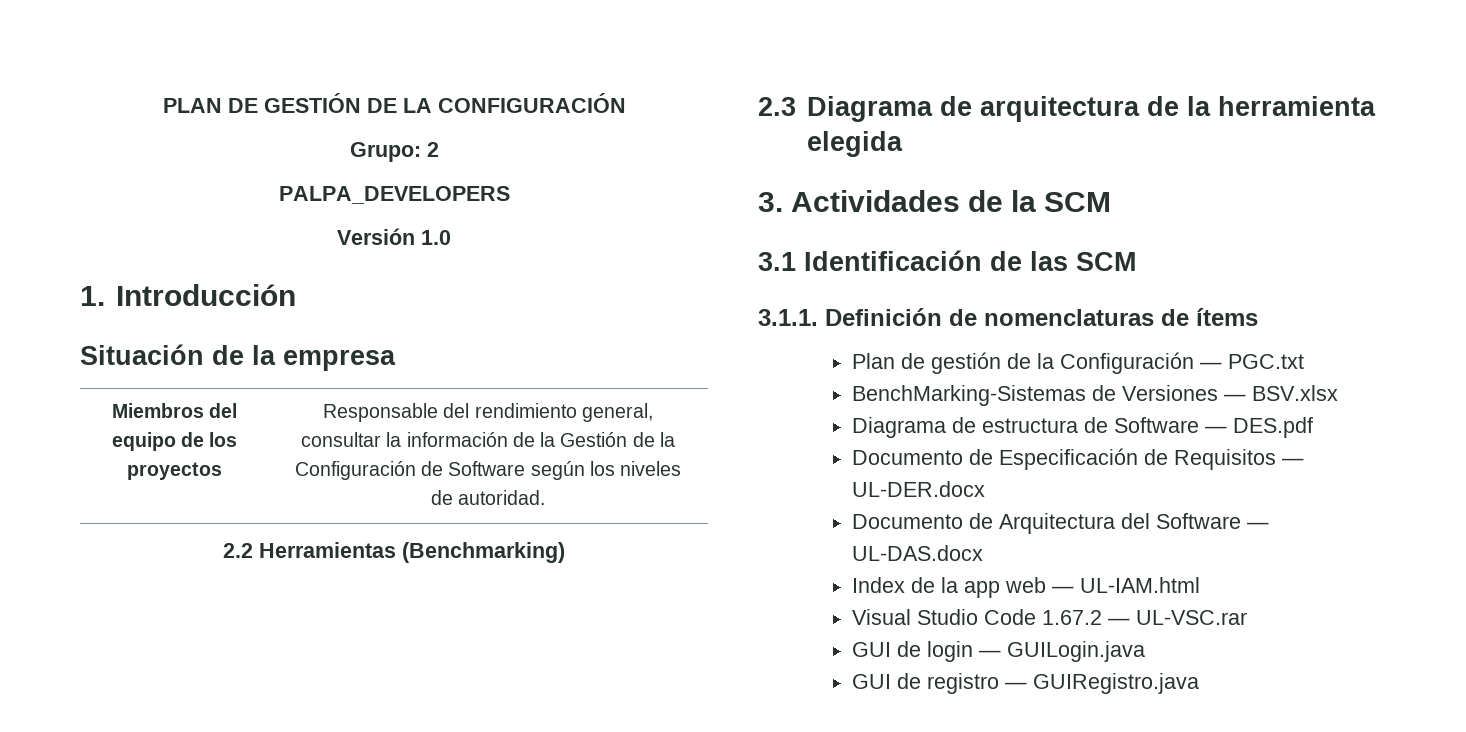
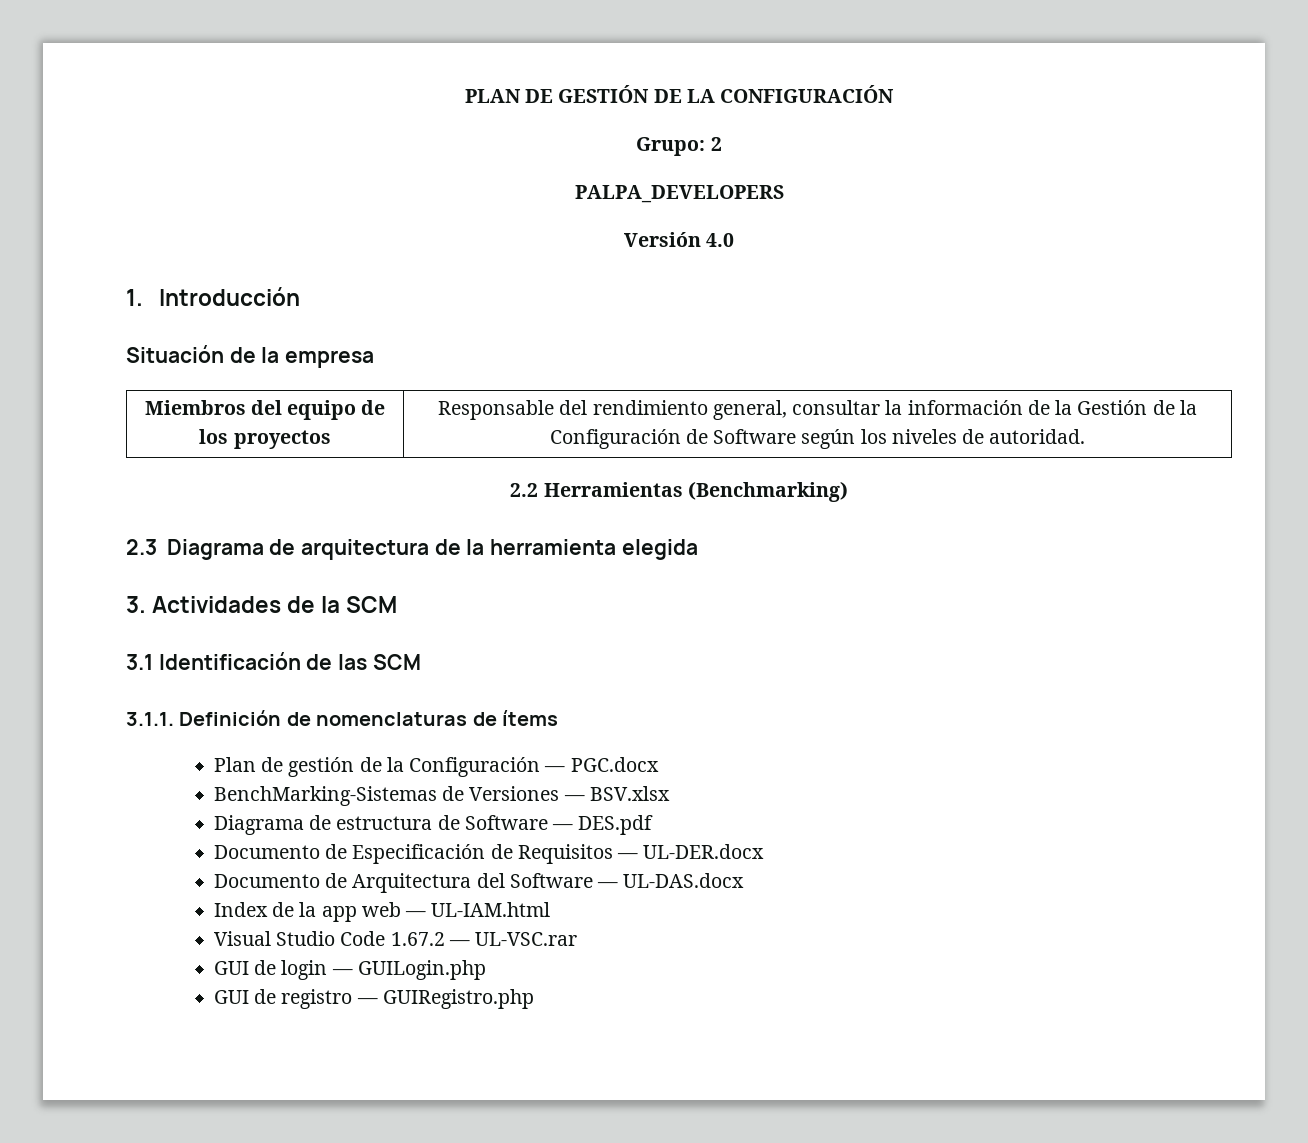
[421,230,451,245] 1.0 -> [706,233,735,247] 4.0
[1228,354,1305,369] PGC.txt -> [570,757,659,772] PGC.docx
[1007,641,1146,662] GUILogin.java -> [357,960,486,980] GUILogin.php
[1033,673,1200,694] GUIRegistro.java -> [382,989,534,1009] GUIRegistro.php

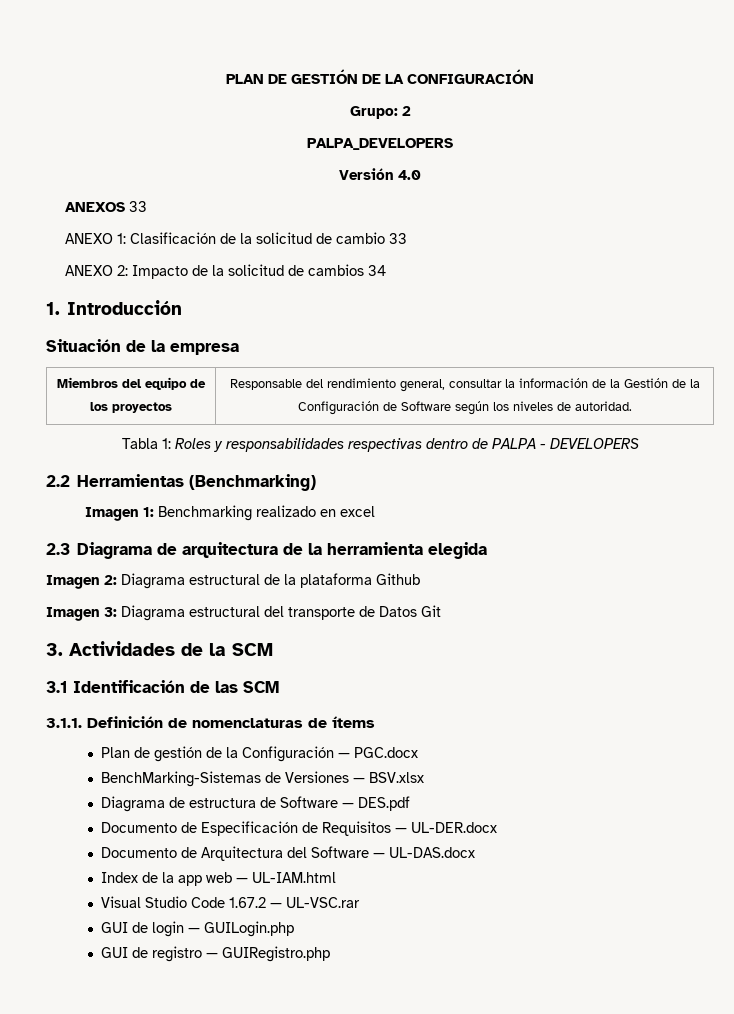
(735, 240) none -> [65,201,148,212] [65,232,408,244] [65,264,387,279] // ANEXOS 33 // ANEXO 1: Clasificación de la solicitud de cambio 33 // ANEXO 2: Impacto de la solicitud de cambios 34
[510,481,848,502] 2.2 Herramientas (Benchmarking) -> [121,438,639,452] [46,474,317,491] [84,505,375,521] Tabla 1: Roles y responsabilidades respectivas dentro de PALPA - DEVELOPERS // 2.2 Herramientas (Benchmarking) // Imagen 1: Benchmarking realizado en excel
(698, 549) none -> [46,573,420,589] [46,605,441,621] // Imagen 2: Diagrama estructural de la plataforma Github // Imagen 3: Diagrama estructural del transporte de Datos Git

